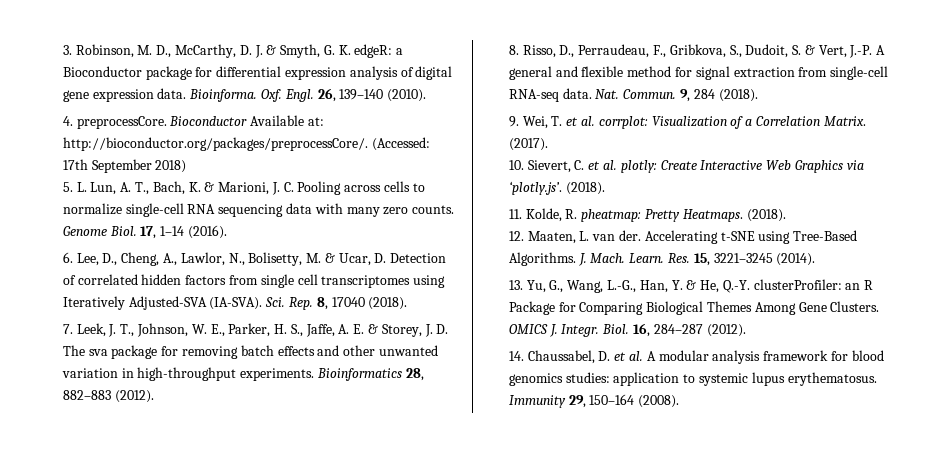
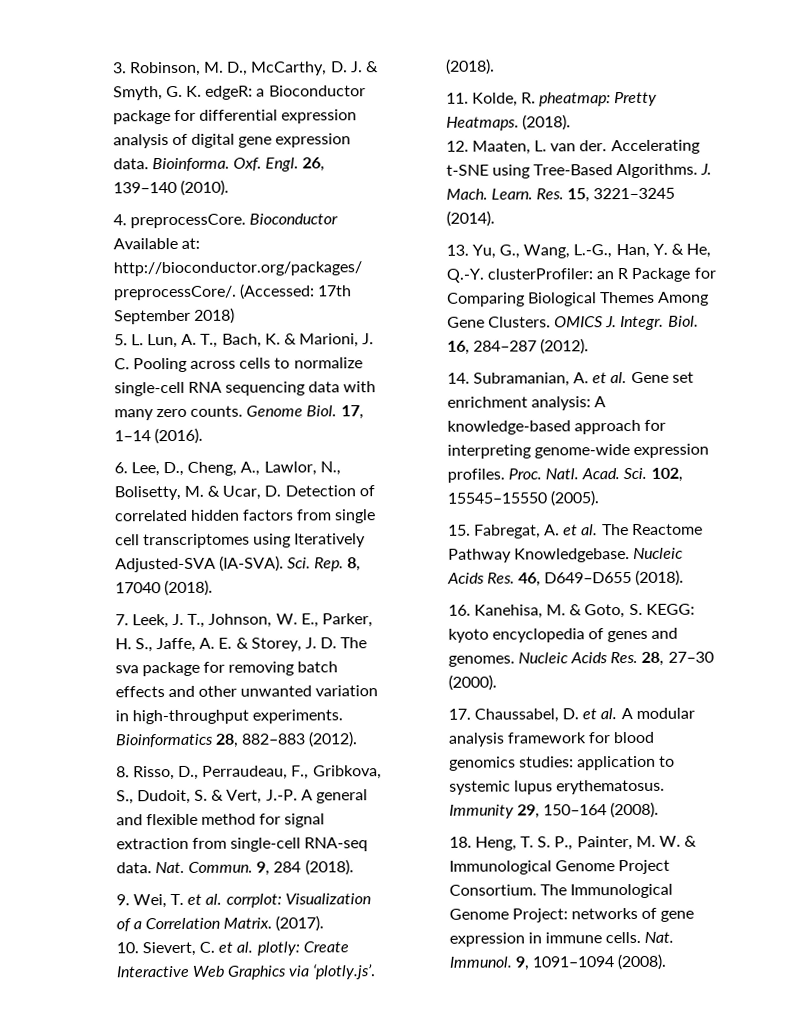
(524, 356) none -> [472,371,694,387] [446,396,607,411] [446,419,667,435] [446,443,710,459] [446,467,683,483] [446,490,599,507] [447,523,703,539] [447,547,684,563] [446,569,685,587] [447,603,695,619] [447,627,679,643] [447,651,714,667] [447,674,497,691] [447,708,471,720] Subramanian, A. et al. Gene set enrichment analysis: A knowledge-based approach for interpreting genome-wide expression profiles. Proc. Natl. Acad. Sci. 102, 15545–15550 (2005). // 15. Fabregat, A. et al. The Reactome Pathway Knowledgebase. Nucleic Acids Res. 46, D649–D655 (2018). // 16. Kanehisa, M. & Goto, S. KEGG: kyoto encyclopedia of genes and genomes. Nucleic Acids Res. 28, 27–30 (2000). // 17.
(680, 401) none -> [448,835,698,851] [448,859,671,875] [448,883,674,899] [448,907,695,923] [448,931,675,947] [448,953,667,971] // 18. Heng, T. S. P., Painter, M. W. & Immunological Genome Project Consortium. The Immunological Genome Project: networks of gene expression in immune cells. Nat. Immunol. 9, 1091–1094 (2008).

